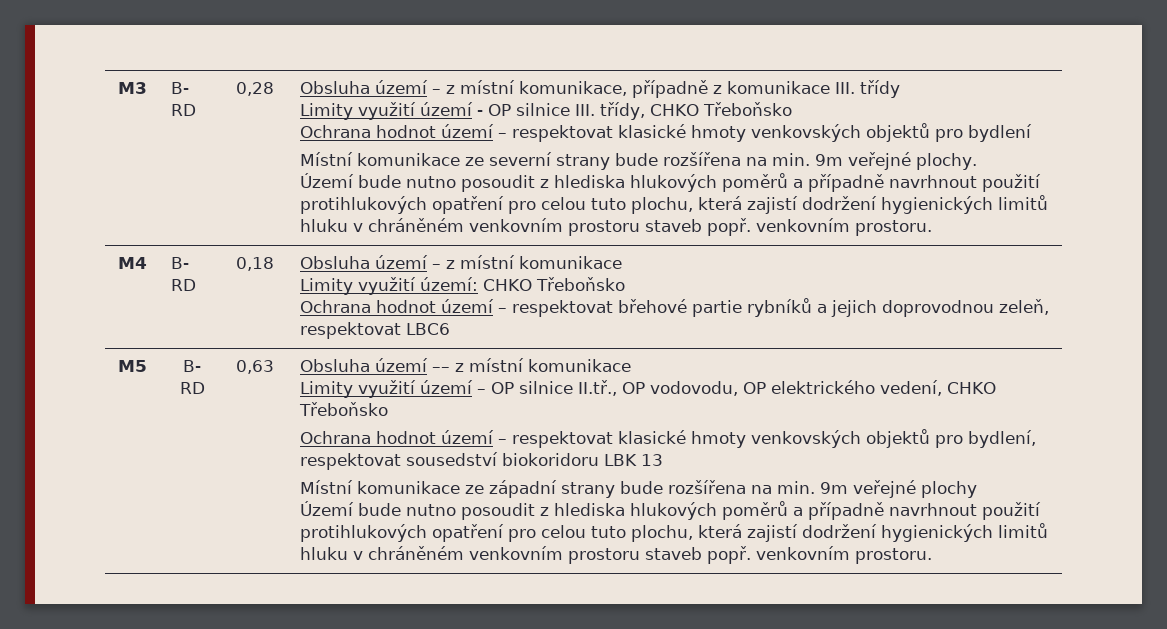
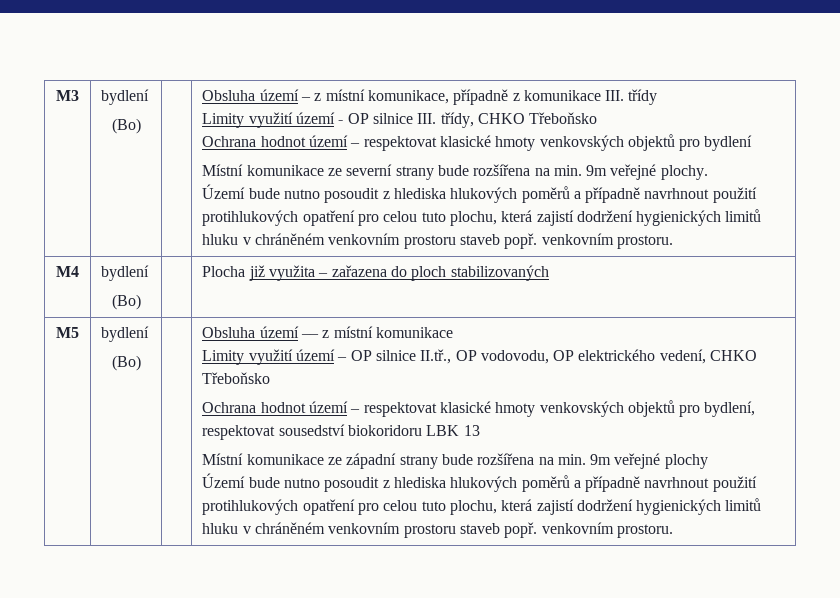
[171,82,190,94] [171,104,197,116] [236,82,275,96] B- RD | 0,28 -> [101,89,150,105] [111,118,141,134] bydlení // (Bo) |
[171,257,190,269] [171,279,197,291] [236,257,275,271] [300,255,623,269] [300,277,626,295] [300,298,1050,317] [300,322,451,339] [118,360,147,372] [183,360,201,372] [179,382,205,394] [236,360,275,374] B- RD | 0,18 | Obsluha území – z místní komunikace // Limity využití území: CHKO Třeboňsko // Ochrana hodnot území – respektovat břehové partie rybníků a jejich doprovodnou zeleň, respektovat LBC6 // M5 | B- RD | 0,63 -> [101,265,150,281] [111,294,141,310] [202,265,549,281] [56,327,79,338] [101,326,150,342] [111,355,141,371] bydlení // (Bo) | | Plocha již využita – zařazena do ploch stabilizovaných // M5 | bydlení // (Bo) |

